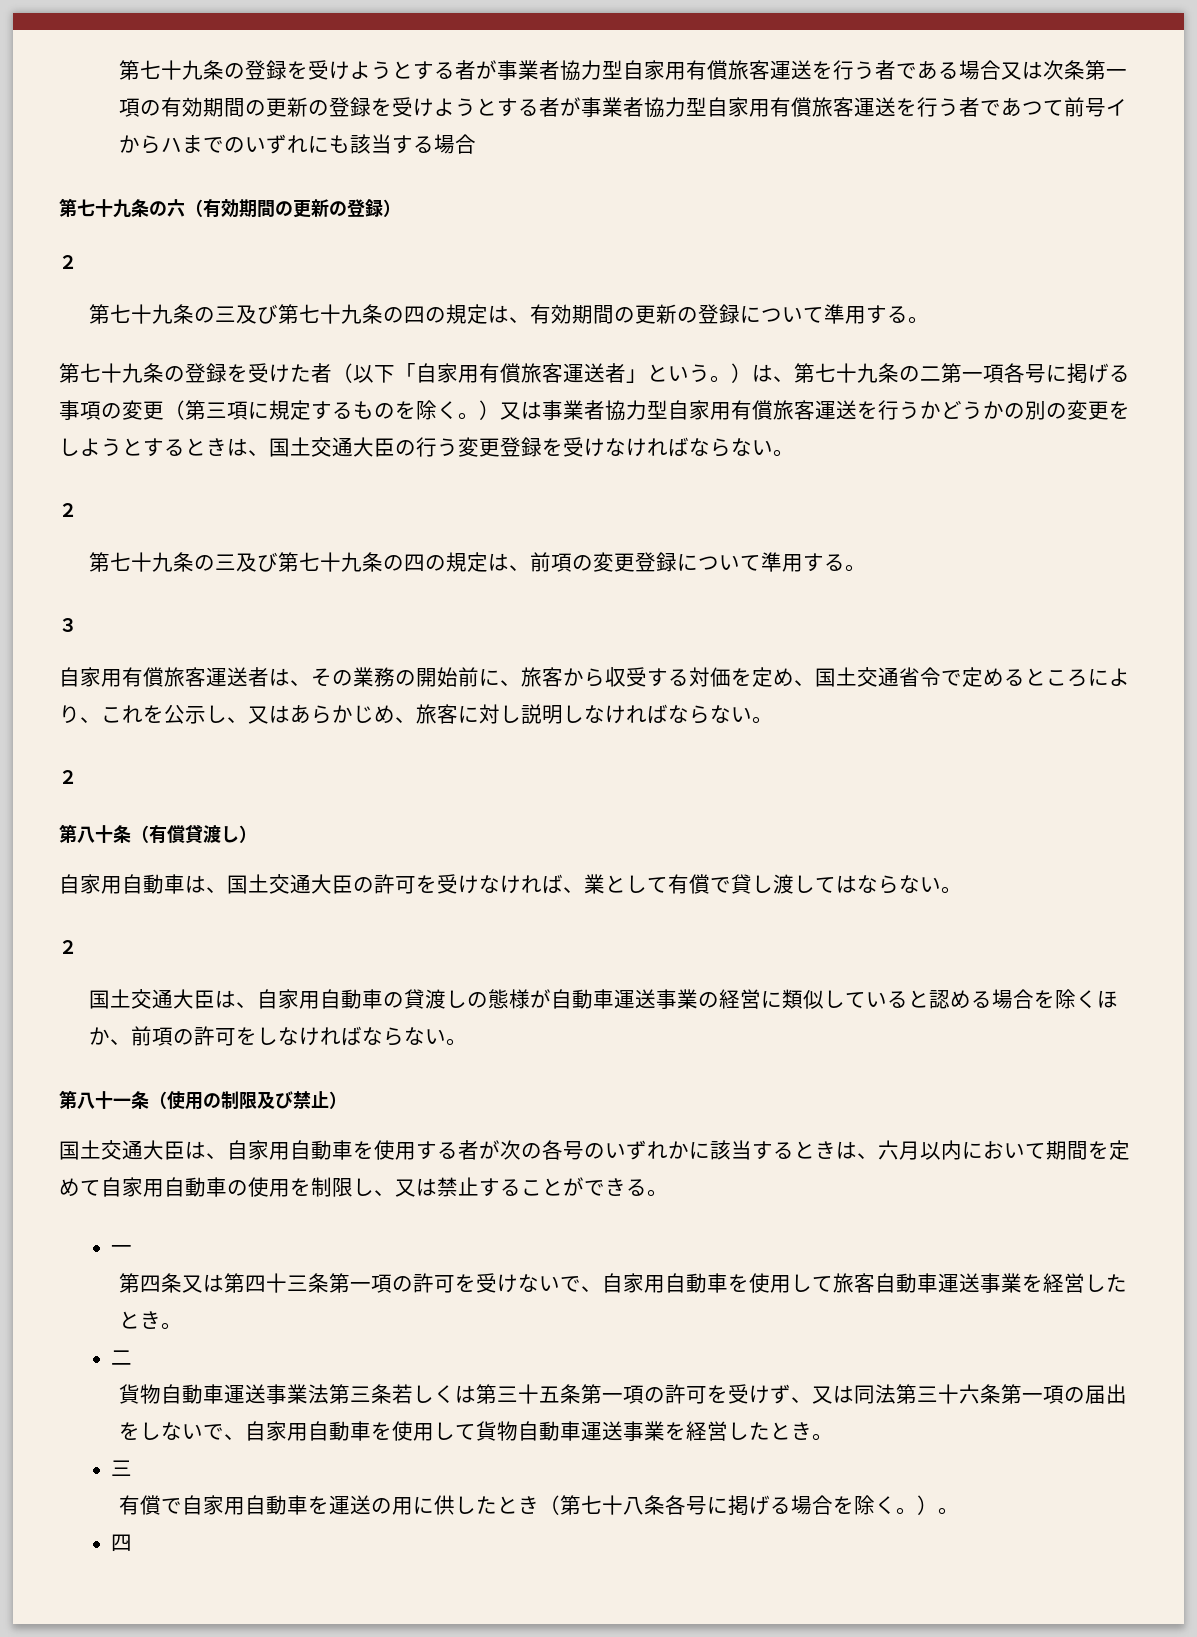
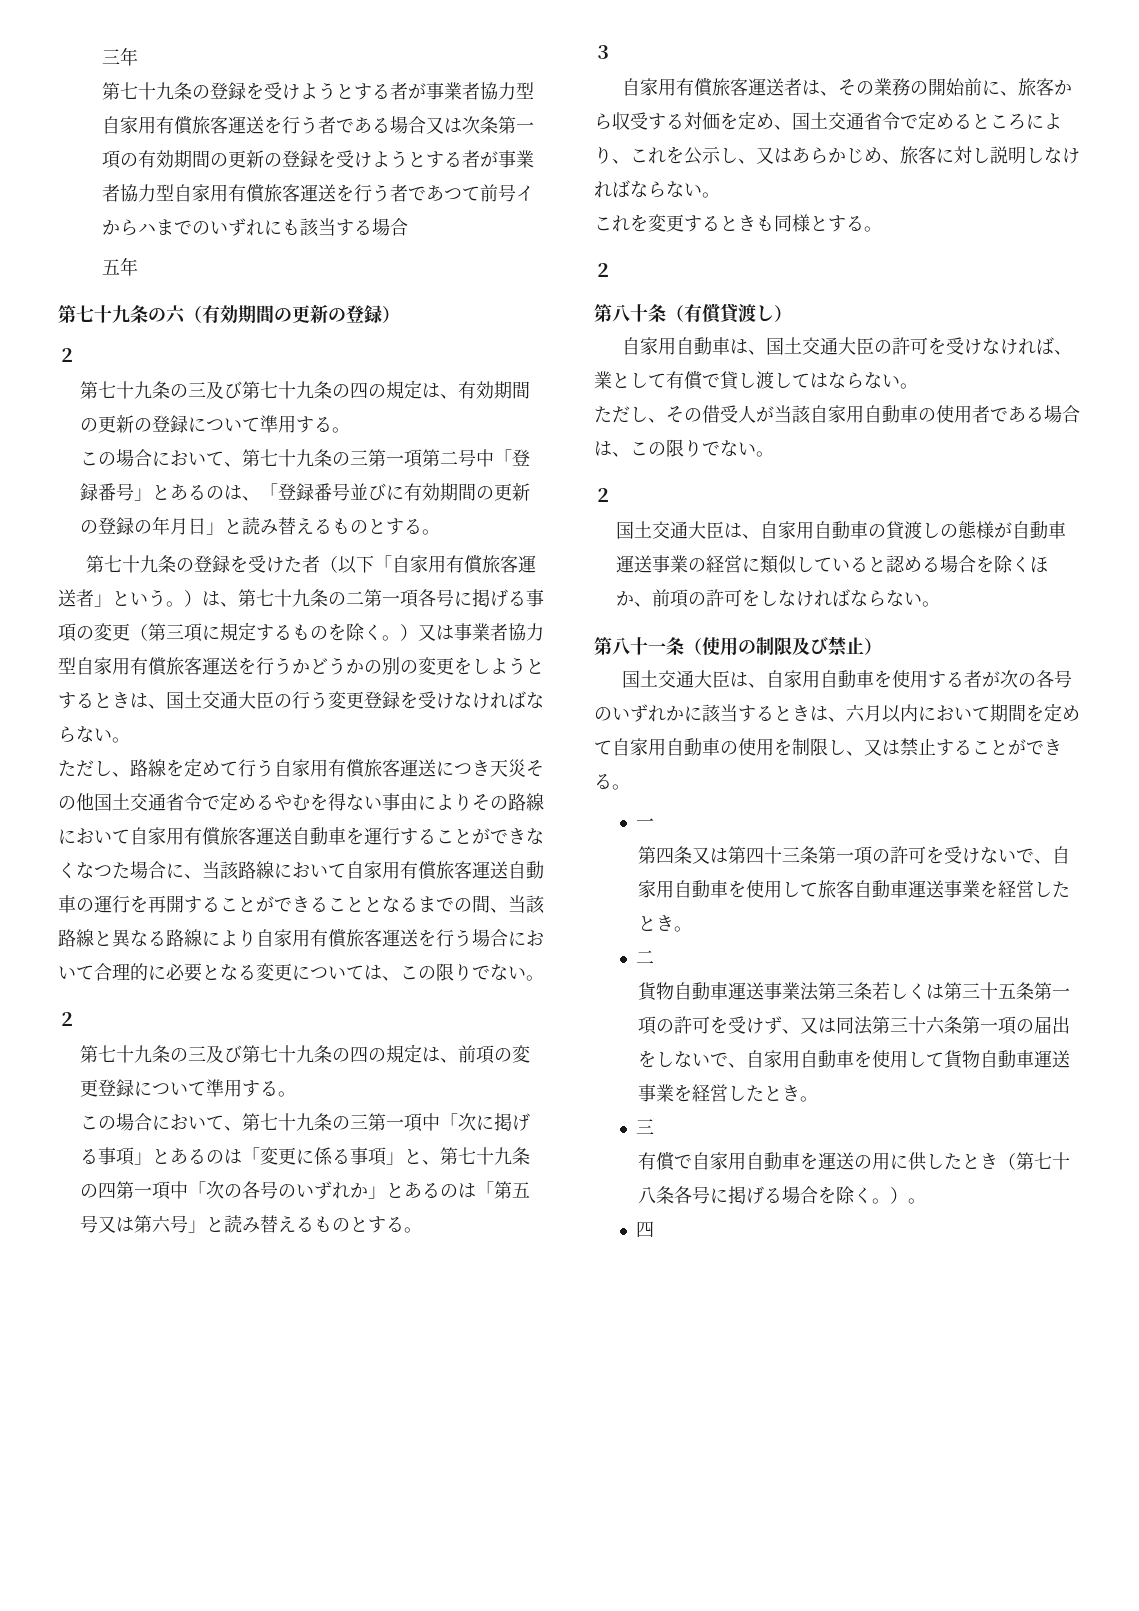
(118, 70) none -> [102,47,139,66] 三年 //
(476, 144) none -> [102,257,139,276] // 五年
(929, 320) none -> [80,449,531,468] [80,483,531,501] [80,516,441,535] // この場合において、第七十九条の三第一項第二号中「登録番号」とあるのは、「登録番号並びに有効期間の更新の登録の年月日」と読み替えるものとする。
(794, 453) none -> [58,758,544,778] [58,792,544,811] [58,826,544,846] [58,860,544,880] [58,895,545,914] [58,928,544,948] [58,963,544,982] // ただし、路線を定めて行う自家用有償旅客運送につき天災その他国土交通省令で定めるやむを得ない事由によりその路線において自家用有償旅客運送自動車を運行することができなくなつた場合に、当該路線において自家用有償旅客運送自動車の運行を再開することができることとなるまでの間、当該路線と異なる路線により自家用有償旅客運送を行う場合において合理的に必要となる変更については、この限りでない。
(866, 568) none -> [80,1113,531,1132] [80,1147,531,1166] [80,1181,531,1200] [80,1215,423,1233] // この場合において、第七十九条の三第一項中「次に掲げる事項」とあるのは「変更に係る事項」と、第七十九条の四第一項中「次の各号のいずれか」とあるのは「第五号又は第六号」と読み替えるものとする。
(773, 720) none -> [594,214,882,232] // これを変更するときも同様とする。
(962, 890) none -> [594,405,1080,424] [594,439,774,457] // ただし、その借受人が当該自家用自動車の使用者である場合は、この限りでない。

